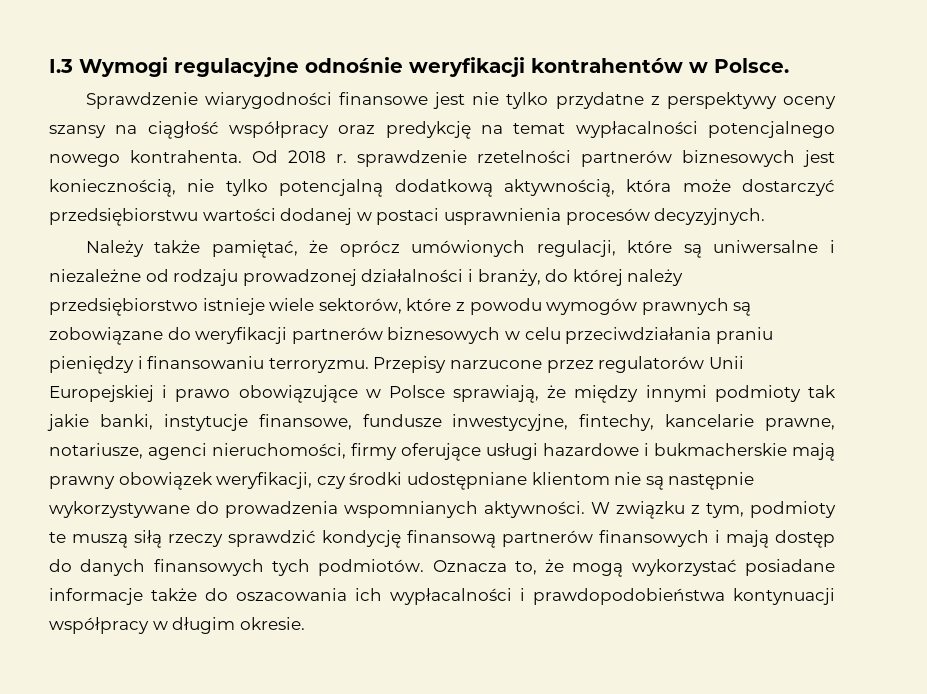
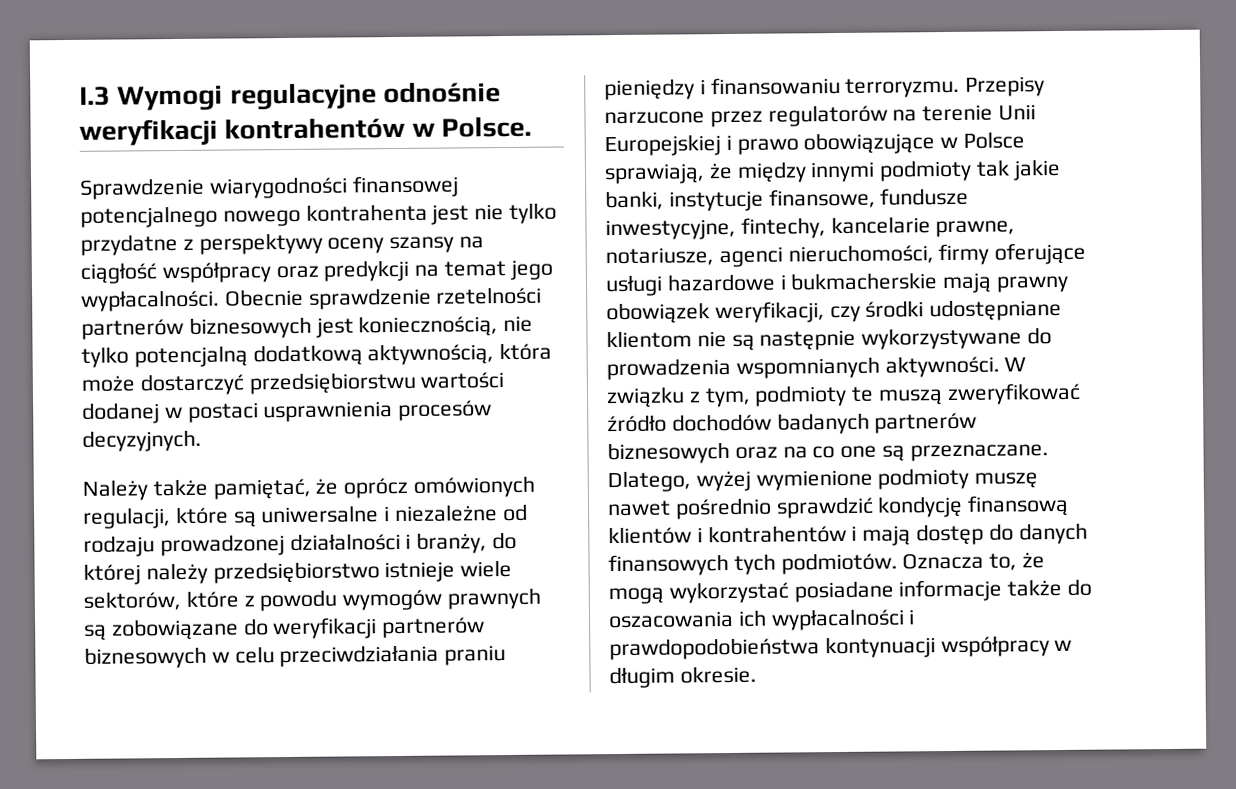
[338,92,428,105] finansowe -> [352,175,459,198] [80,203,428,228] finansowej potencjalnego nowego kontrahenta
[385,121,471,139] predykcję -> [323,259,410,282] predykcji
[575,121,835,138] [49,150,347,167] wypłacalności potencjalnego nowego kontrahenta. Od 2018 r. -> [509,259,553,280] [81,288,304,312] jego wypłacalności. Obecnie
[411,240,526,257] umówionych -> [413,475,536,498] omówionych
(705, 364) none -> [892,104,994,122] na terenie
[134,530,709,548] siłą rzeczy sprawdzić kondycję finansową partnerów finansowych -> [946,382,1081,406] [607,412,978,435] [607,441,1049,465] [607,467,1039,493] [607,494,1070,520] [608,524,847,545] zweryfikować źródło dochodów badanych partnerów biznesowych oraz na co one są przeznaczane. Dlatego, wyżej wymienione podmioty muszę nawet pośrednio sprawdzić kondycję finansową klientów i kontrahentów

